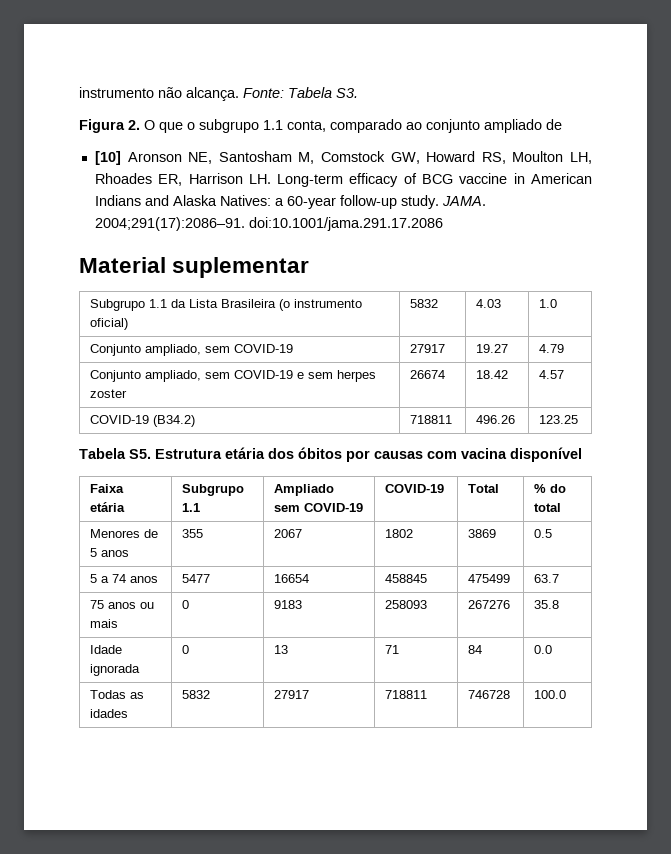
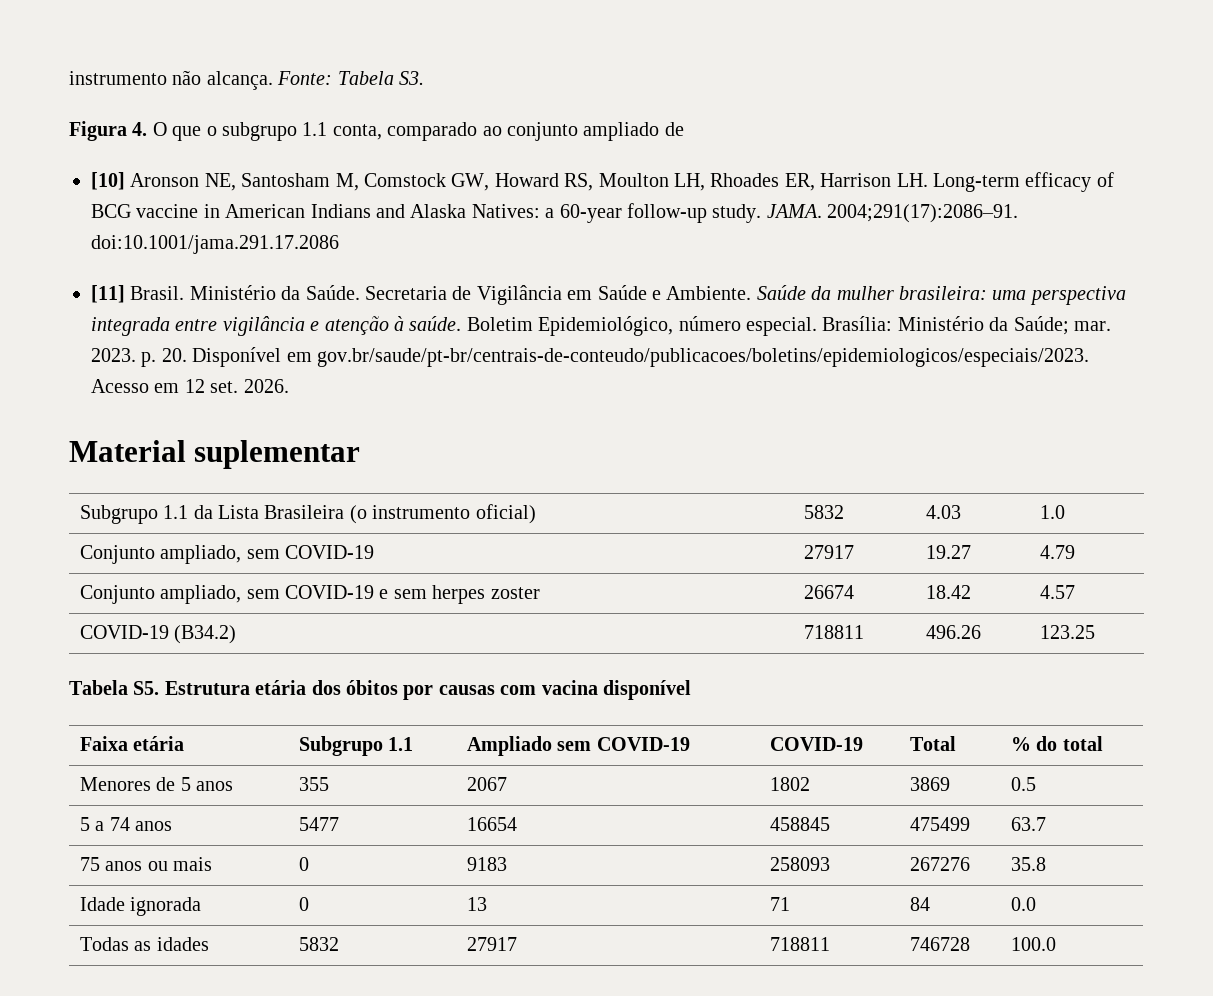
[128,120,140,130] 2. -> [132,122,148,136] 4.
(443, 224) none -> [91,285,1126,305] [91,316,1111,336] [91,347,1089,367] [91,379,289,393] // [11] Brasil. Ministério da Saúde. Secretaria de Vigilância em Saúde e Ambiente. Saúde da mulher brasileira: uma perspectiva integrada entre vigilância e atenção à saúde. Boletim Epidemiológico, número especial. Brasília: Ministério da Saúde; mar. 2023. p. 20. Disponível em gov.br/saude/pt-br/centrais-de-conteudo/publicacoes/boletins/epidemiologicos/especiais/2023. Acesso em 12 set. 2026.

